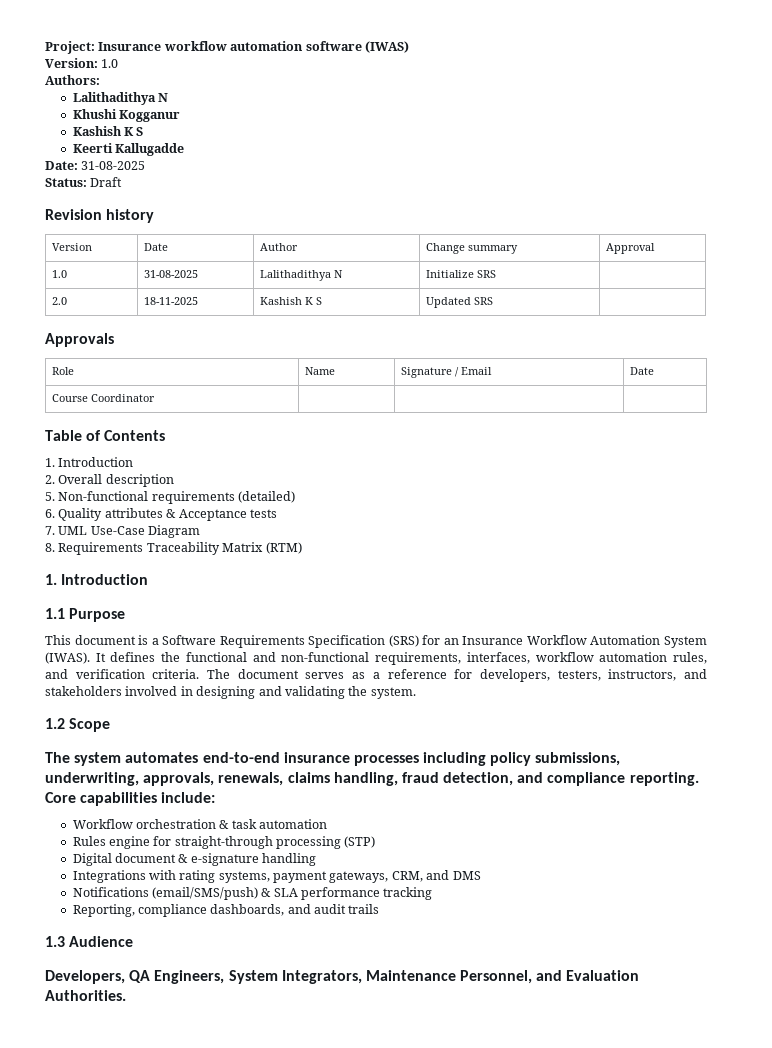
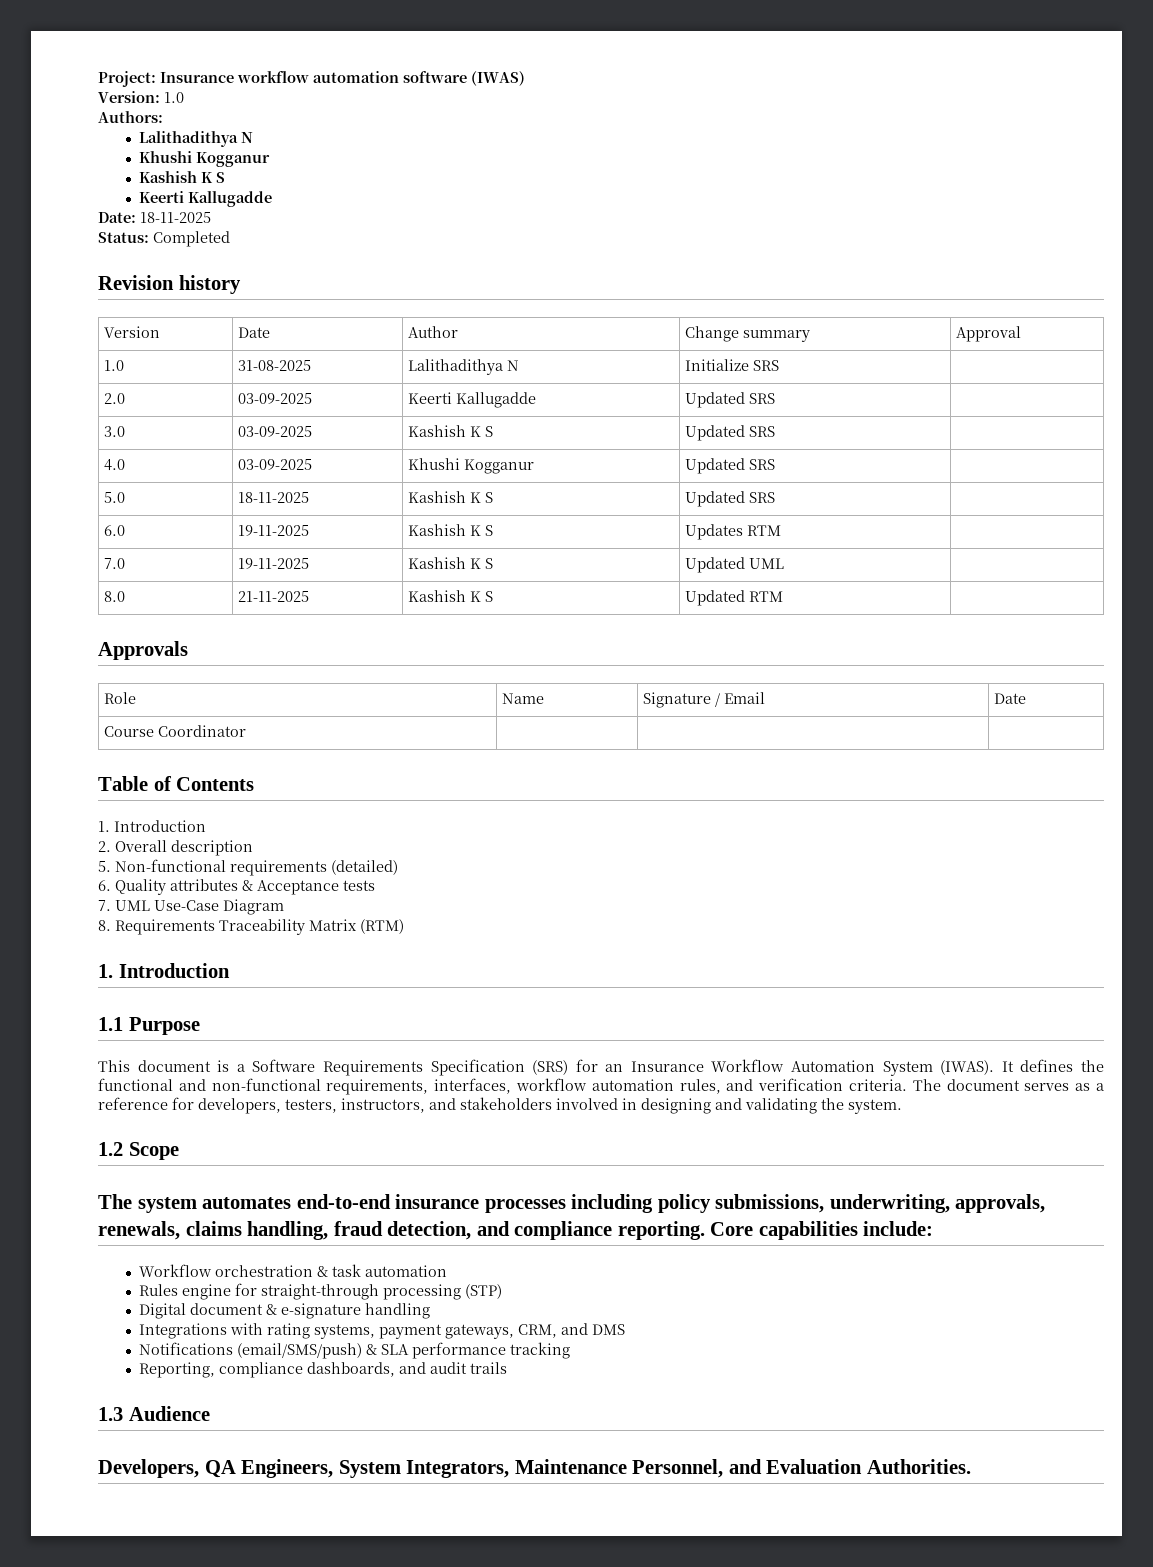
[81,161,146,170] 31-08-2025 -> [140,212,211,223] 18-11-2025
[90,177,123,187] Draft -> [153,231,230,247] Completed
(67, 301) none -> [237,393,312,404] [407,392,536,408] [684,392,775,408] [103,426,125,437] [237,426,312,437] [407,425,493,437] [684,425,775,441] [103,459,125,471] [237,459,312,470] [407,458,534,474] [684,458,775,474] [103,492,125,503] | 03-09-2025 | Keerti Kallugadde | Updated SRS | // 3.0 | 03-09-2025 | Kashish K S | Updated SRS | // 4.0 | 03-09-2025 | Khushi Kogganur | Updated SRS | // 5.0
(493, 301) none -> [103,525,125,536] [237,525,309,536] [407,524,493,536] [684,524,781,540] [103,558,125,569] [237,558,309,569] [407,557,493,569] [684,557,784,573] [103,591,125,602] [237,591,309,602] [407,590,493,602] [684,590,783,606] // 6.0 | 19-11-2025 | Kashish K S | Updates RTM | // 7.0 | 19-11-2025 | Kashish K S | Updated UML | // 8.0 | 21-11-2025 | Kashish K S | Updated RTM |

